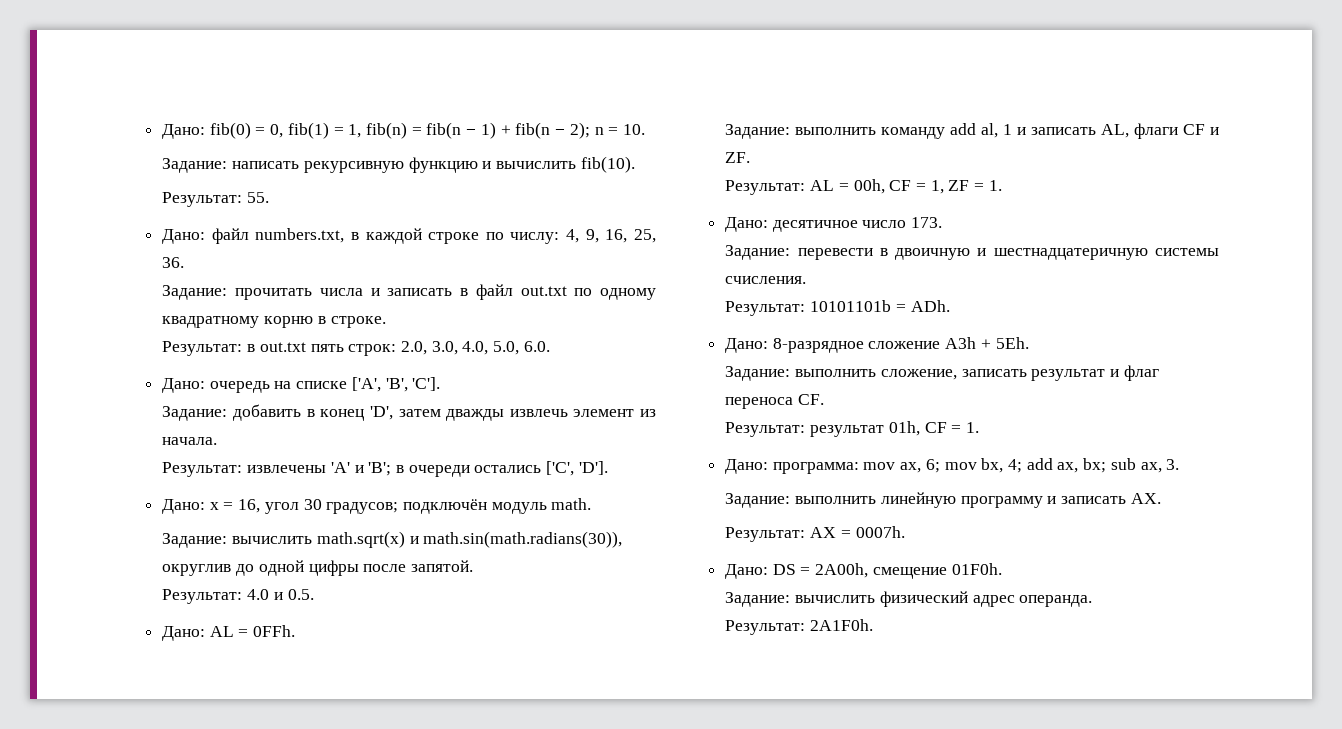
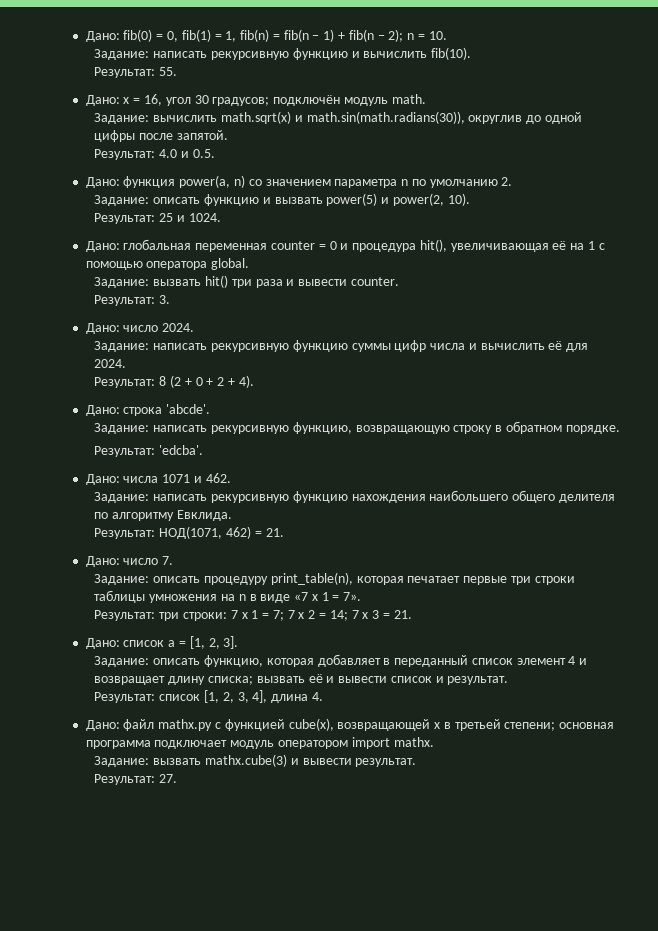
[161,228,656,244] [161,257,184,268] [162,284,657,300] [162,316,386,328] [162,341,550,356] [161,377,441,393] [162,404,656,421] [162,437,218,445] [162,461,608,477] // Дано: файл numbers.txt, в каждой строке по числу: 4, 9, 16, 25, 36. // Задание: прочитать числа и записать в файл out.txt по одному квадратному корню в строке. // Результат: в out.txt пять строк: 2.0, 3.0, 4.0, 5.0, 6.0. // Дано: очередь на списке ['A', 'B', 'C']. // Задание: добавить в конец 'D', затем дважды извлечь элемент из начала. // Результат: извлечены 'A' и 'B'; в очереди остались ['C', 'D']. -> (178, 71) none
[209,625,296,637] [725,123,1219,139] [725,152,751,163] [725,179,1002,195] [724,217,943,232] [725,245,1219,260] [725,276,807,284] [725,300,950,316] [724,337,1029,353] [725,365,1159,381] [725,394,825,409] [725,421,980,437] [724,458,1180,474] [725,492,1161,508] [725,526,905,542] [724,563,1002,579] [725,591,1093,607] [725,619,874,635] AL = 0FFh. // Задание: выполнить команду add al, 1 и записать AL, флаги CF и ZF. // Результат: AL = 00h, CF = 1, ZF = 1. // Дано: десятичное число 173. // Задание: перевести в двоичную и шестнадцатеричную системы счисления. // Результат: 10101101b = ADh. // Дано: 8-разрядное сложение A3h + 5Eh. // Задание: выполнить сложение, записать результат и флаг переноса CF. // Результат: результат 01h, CF = 1. // Дано: программа: mov ax, 6; mov bx, 4; add ax, bx; sub ax, 3. // Задание: выполнить линейную программу и записать AX. // Результат: AX = 0007h. // Дано: DS = 2A00h, смещение 01F0h. // Задание: вычислить физический адрес операнда. // Результат: 2A1F0h. -> [123,175,513,188] [94,193,470,206] [94,213,221,224] [85,239,605,252] [85,258,250,270] [94,275,399,288] [94,295,171,306] [85,323,195,334] [94,340,589,352] [94,359,127,368] [94,375,254,388] [85,404,211,416] [94,421,620,434] [94,445,204,457] [85,473,231,485] [94,490,615,503] [94,510,232,521] [94,526,284,539] [85,556,174,567] [94,572,575,585] [94,590,362,603] [94,610,412,621] [85,636,239,649] [94,654,588,667] [94,674,509,685] [94,690,323,703] [85,718,615,731] [85,737,434,749] [94,754,417,767] [94,774,178,785] функция power(a, n) со значением параметра n по умолчанию 2. // Задание: описать функцию и вызвать power(5) и power(2, 10). // Результат: 25 и 1024. // Дано: глобальная переменная counter = 0 и процедура hit(), увеличивающая её на 1 с помощью оператора global. // Задание: вызвать hit() три раза и вывести counter. // Результат: 3. // Дано: число 2024. // Задание: написать рекурсивную функцию суммы цифр числа и вычислить её для 2024. // Результат: 8 (2 + 0 + 2 + 4). // Дано: строка 'abcde'. // Задание: написать рекурсивную функцию, возвращающую строку в обратном порядке. // Результат: 'edcba'. // Дано: числа 1071 и 462. // Задание: написать рекурсивную функцию нахождения наибольшего общего делителя по алгоритму Евклида. // Результат: НОД(1071, 462) = 21. // Дано: число 7. // Задание: описать процедуру print_table(n), которая печатает первые три строки таблицы умножения на n в виде «7 x 1 = 7». // Результат: три строки: 7 x 1 = 7; 7 x 2 = 14; 7 x 3 = 21. // Дано: список a = [1, 2, 3]. // Задание: описать функцию, которая добавляет в переданный список элемент 4 и возвращает длину списка; вызвать её и вывести список и результат. // Результат: список [1, 2, 3, 4], длина 4. // Дано: файл mathx.py с функцией cube(x), возвращающей x в третьей степени; основная программа подключает модуль оператором import mathx. // Задание: вызвать mathx.cube(3) и вывести результат. // Результат: 27.

